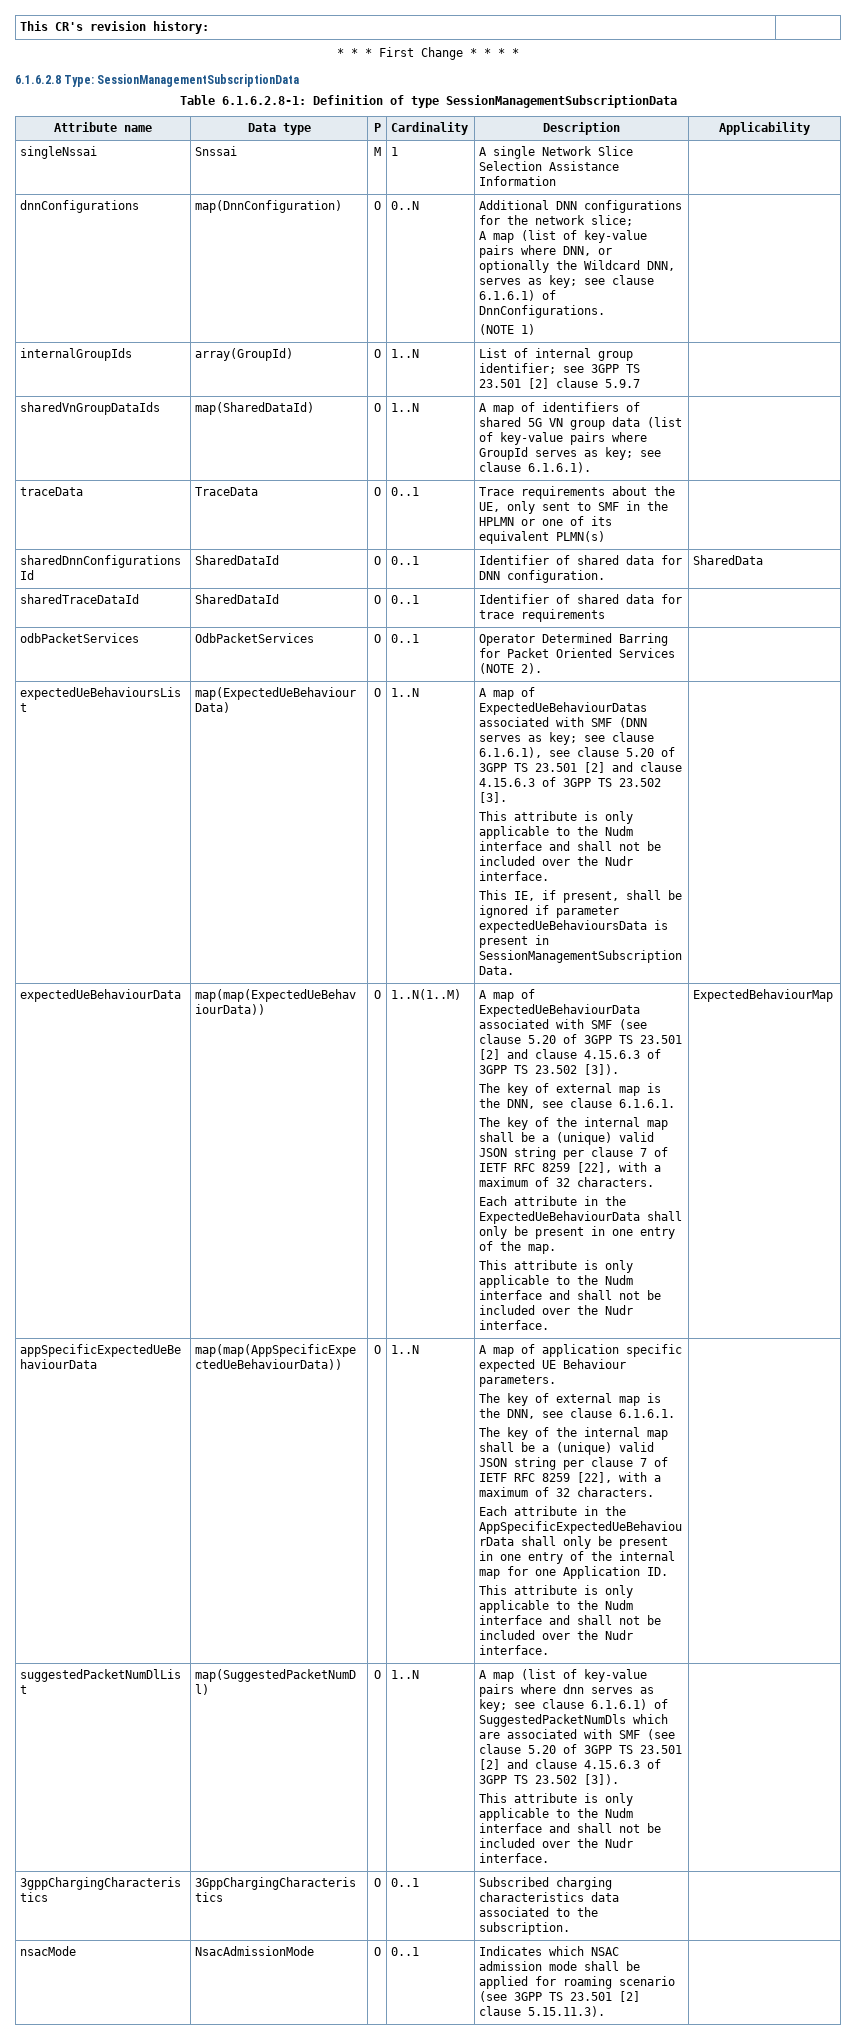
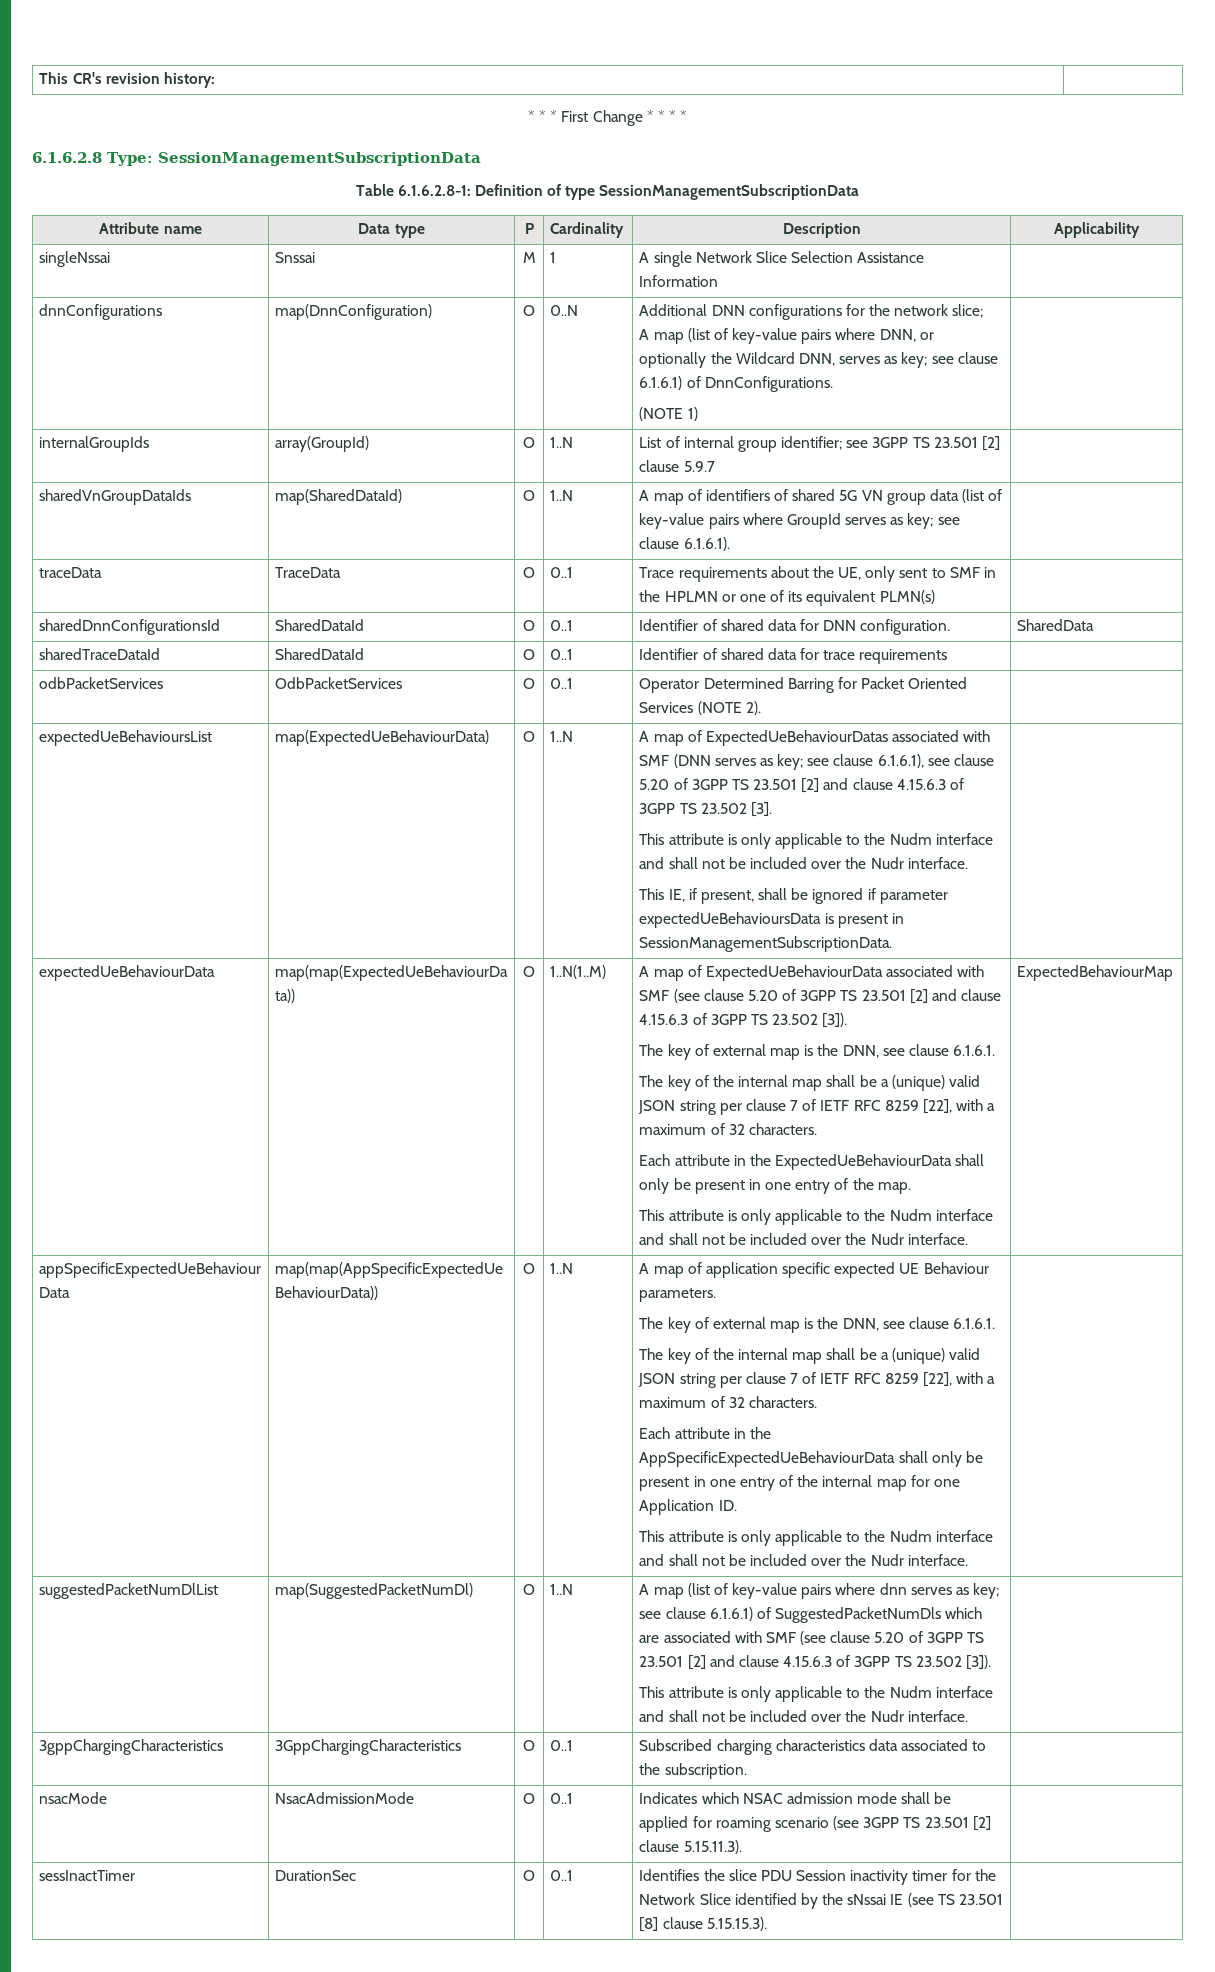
(606, 2011) none -> [39,1870,136,1881] [275,1870,357,1881] [523,1870,535,1881] [550,1870,574,1881] [639,1869,996,1885] [639,1893,1004,1909] [639,1917,767,1932] // sessInactTimer | DurationSec | O | 0..1 | Identifies the slice PDU Session inactivity timer for the Network Slice identified by the sNssai IE (see TS 23.501 [8] clause 5.15.15.3). |

